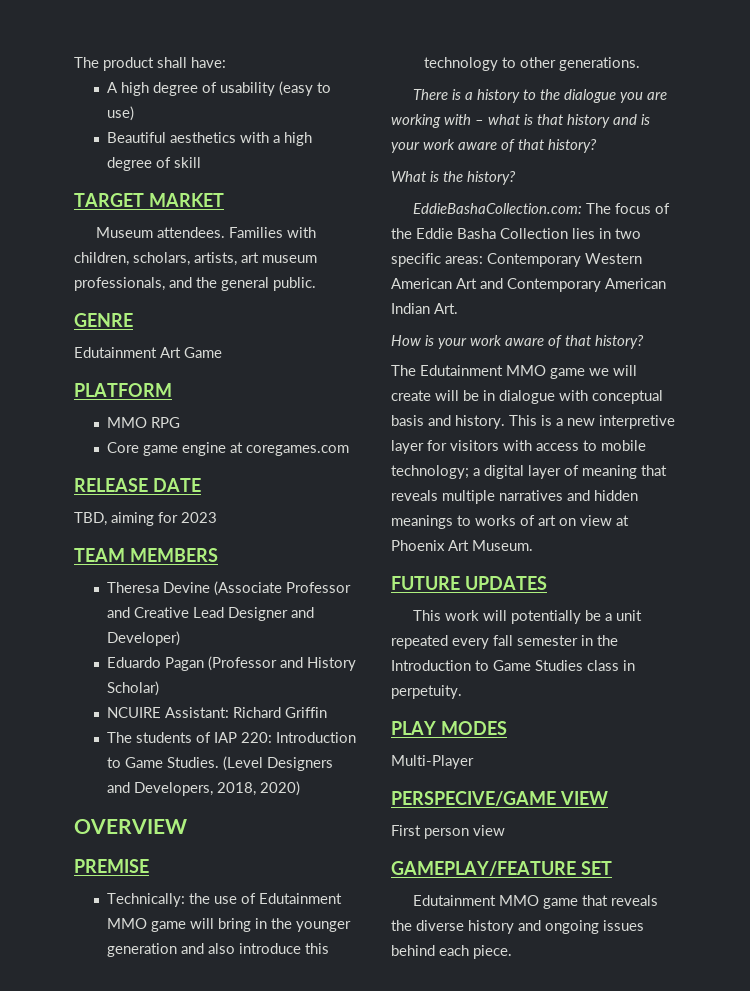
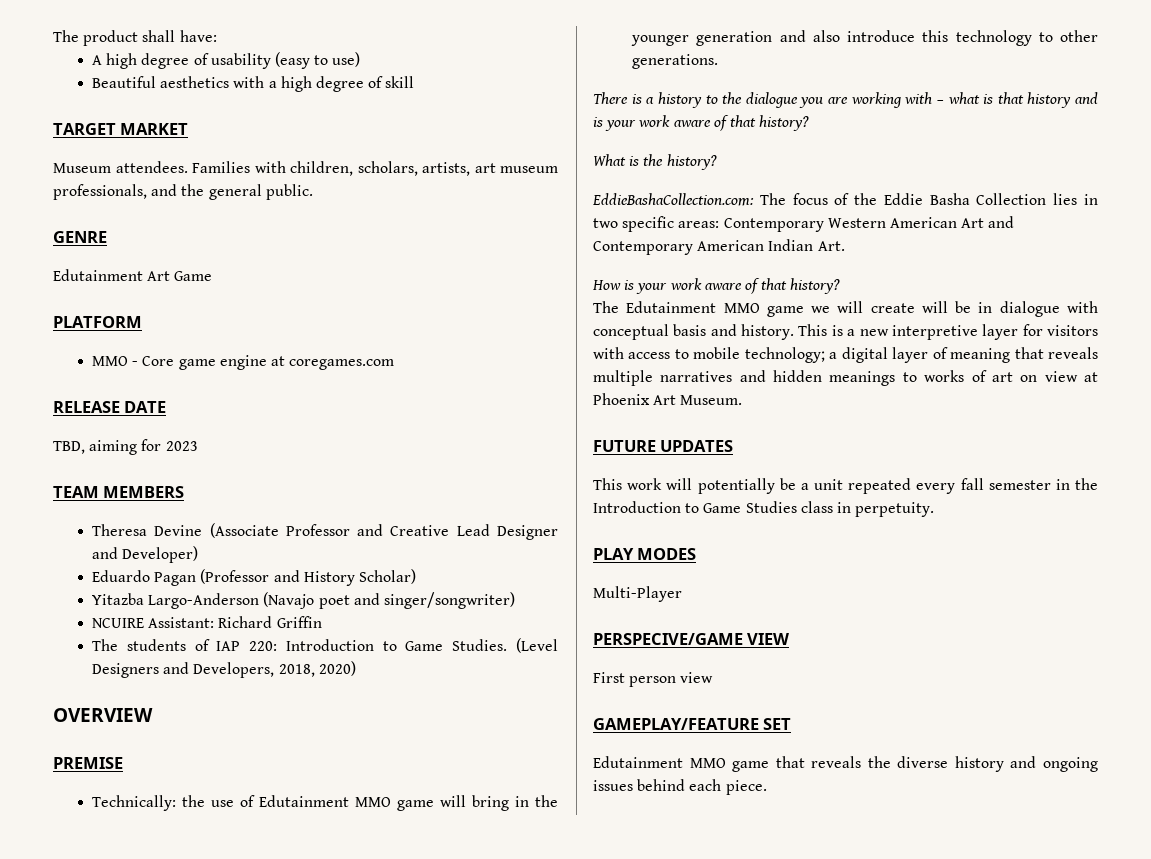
[151,417,181,428] RPG // -> [132,361,139,366] -
(160, 688) none -> [91,592,515,609] // Yitazba Largo-Anderson (Navajo poet and singer/songwriter)

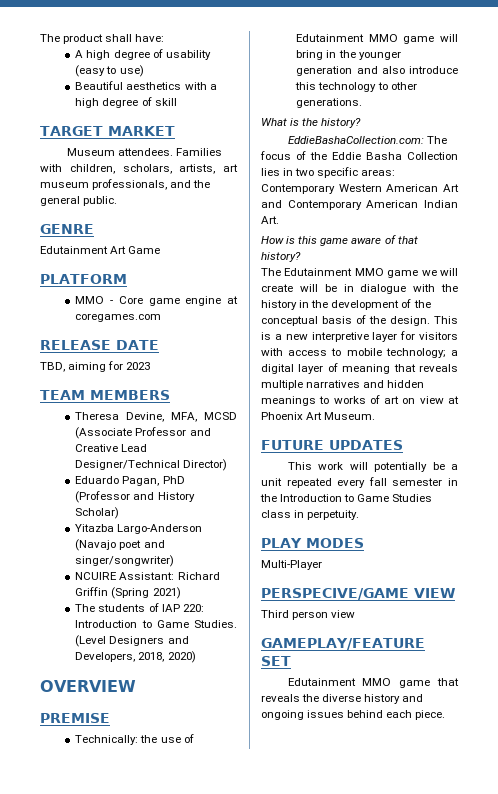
[154,525,203,536] Devine -> [126,412,237,422] Devine, MFA, MCSD
[496,525,558,540] [91,546,199,563] Designer and Developer) -> [75,459,228,471] Designer/Technical Director)
[154,572,197,586] Pagan -> [122,476,185,486] Pagan, PhD
(322, 622) none -> [111,587,181,599] (Spring 2021)
[593,92,1098,108] [593,115,810,131] // There is a history to the dialogue you are working with – what is that history and is your work aware of that history? -> (363, 103) none
[636,278,702,294] your work -> [298,236,349,246] this game
[593,324,795,340] conceptual basis and history. -> [441,284,458,292] [261,299,431,310] [261,315,430,326] the history in the development of the conceptual basis of the design.
[593,672,625,683] First -> [261,610,289,618] Third

